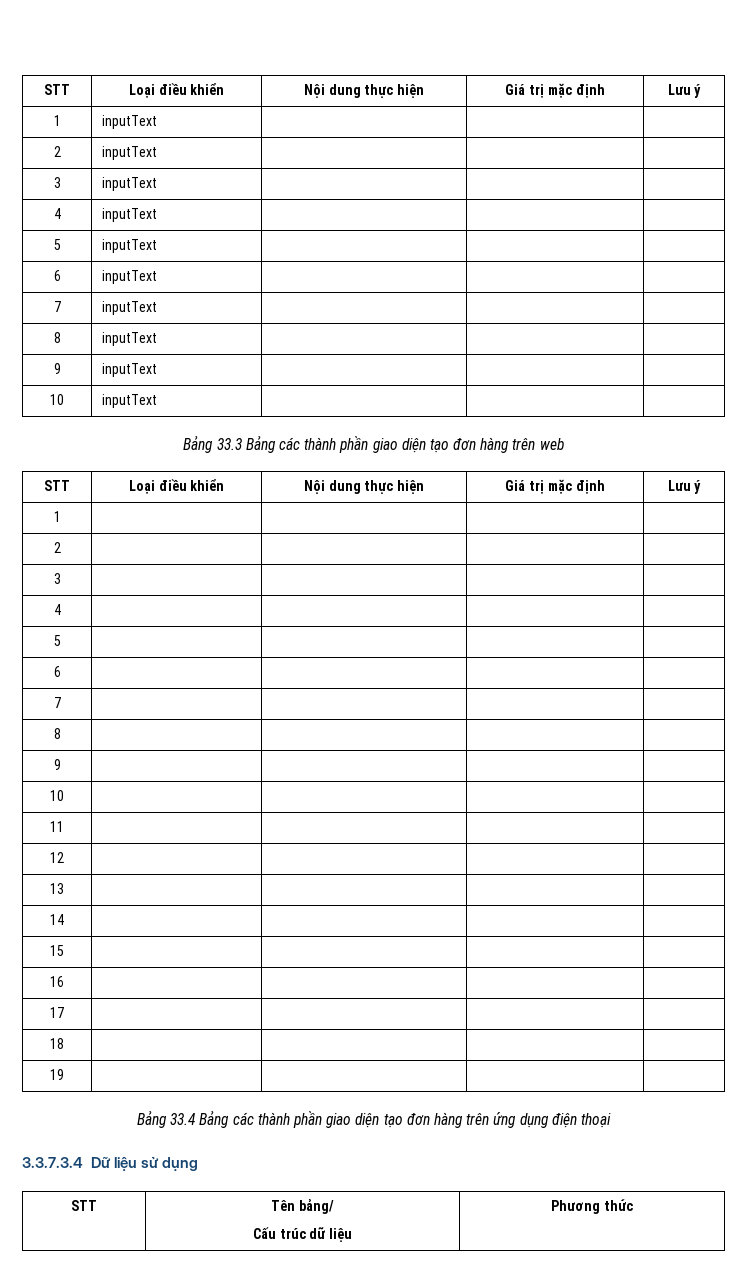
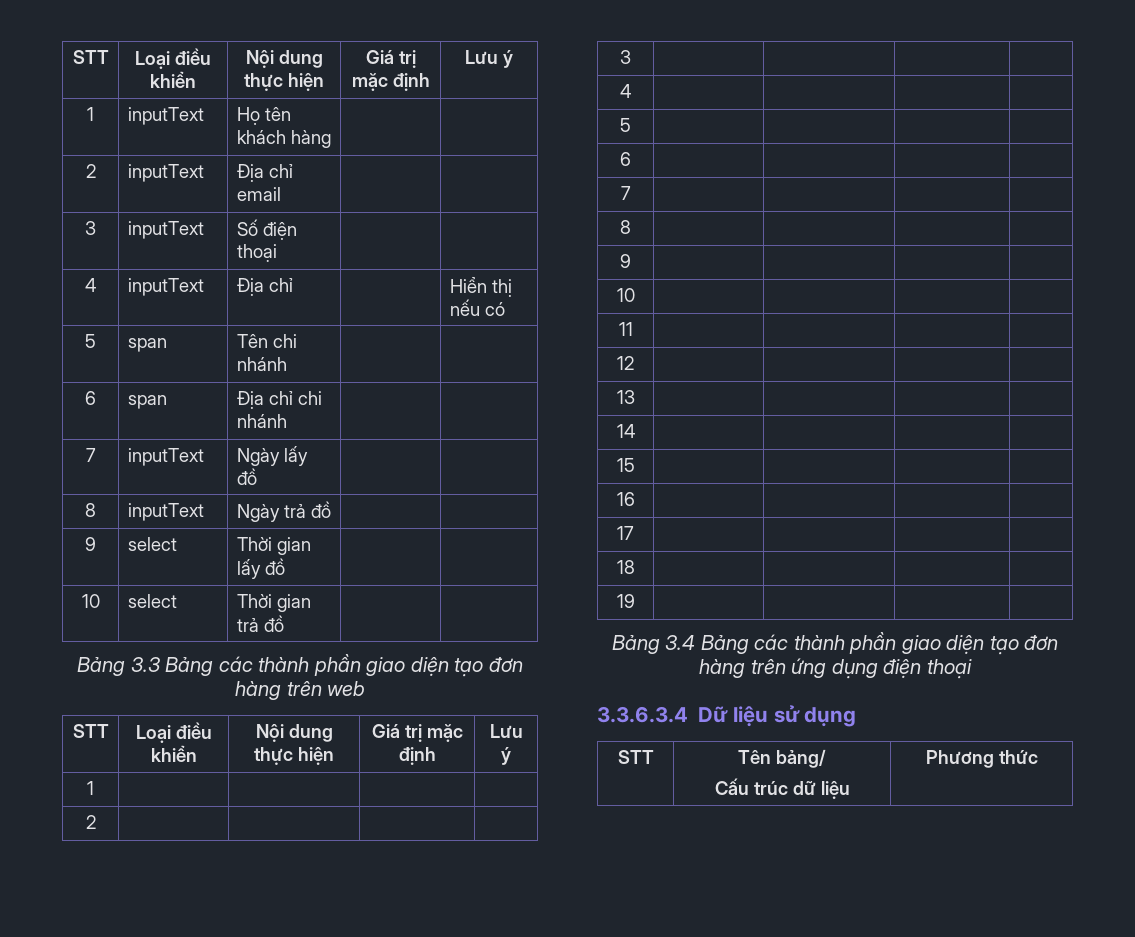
(158, 122) none -> [236,107,291,125] [236,130,331,148] Họ tên khách hàng
(158, 153) none -> [236,164,293,182] [236,187,281,201] Địa chỉ email
(158, 184) none -> [236,219,297,240] [236,244,277,262] Số điện thoại
[53,239,61,250] [102,239,158,253] [53,270,61,281] [102,270,158,284] | | // 5 | inputText | | | // 6 | inputText | -> [236,278,293,296] [449,276,512,297] [449,299,505,316] [85,334,96,348] [127,338,167,352] [236,334,297,348] [236,357,287,371] [85,391,96,405] [127,395,167,409] [236,391,322,409] [236,414,287,428] Địa chỉ | | Hiển thị nếu có // 5 | span | Tên chi nhánh | | // 6 | span | Địa chỉ chi nhánh
(158, 308) none -> [236,446,308,466] [236,468,257,485] Ngày lấy đồ
[53,363,61,374] [102,363,158,377] [50,394,64,405] [102,394,158,408] [183,435,242,453] | | // 9 | inputText | | | // 10 | inputText | | | // Bảng 33.3 -> [236,501,331,522] [85,537,96,551] [127,537,177,551] [236,537,311,555] [236,558,285,579] [81,594,100,608] [127,594,177,608] [236,594,311,612] [236,615,284,632] [77,657,161,676] Ngày trả đồ | | // 9 | select | Thời gian lấy đồ | | // 10 | select | Thời gian trả đồ | | // Bảng 3.3
[170,1113,196,1125] 33.4 -> [665,635,696,650] 3.4
[22,1157,83,1168] 3.3.7.3.4 -> [597,706,688,723] 3.3.6.3.4

